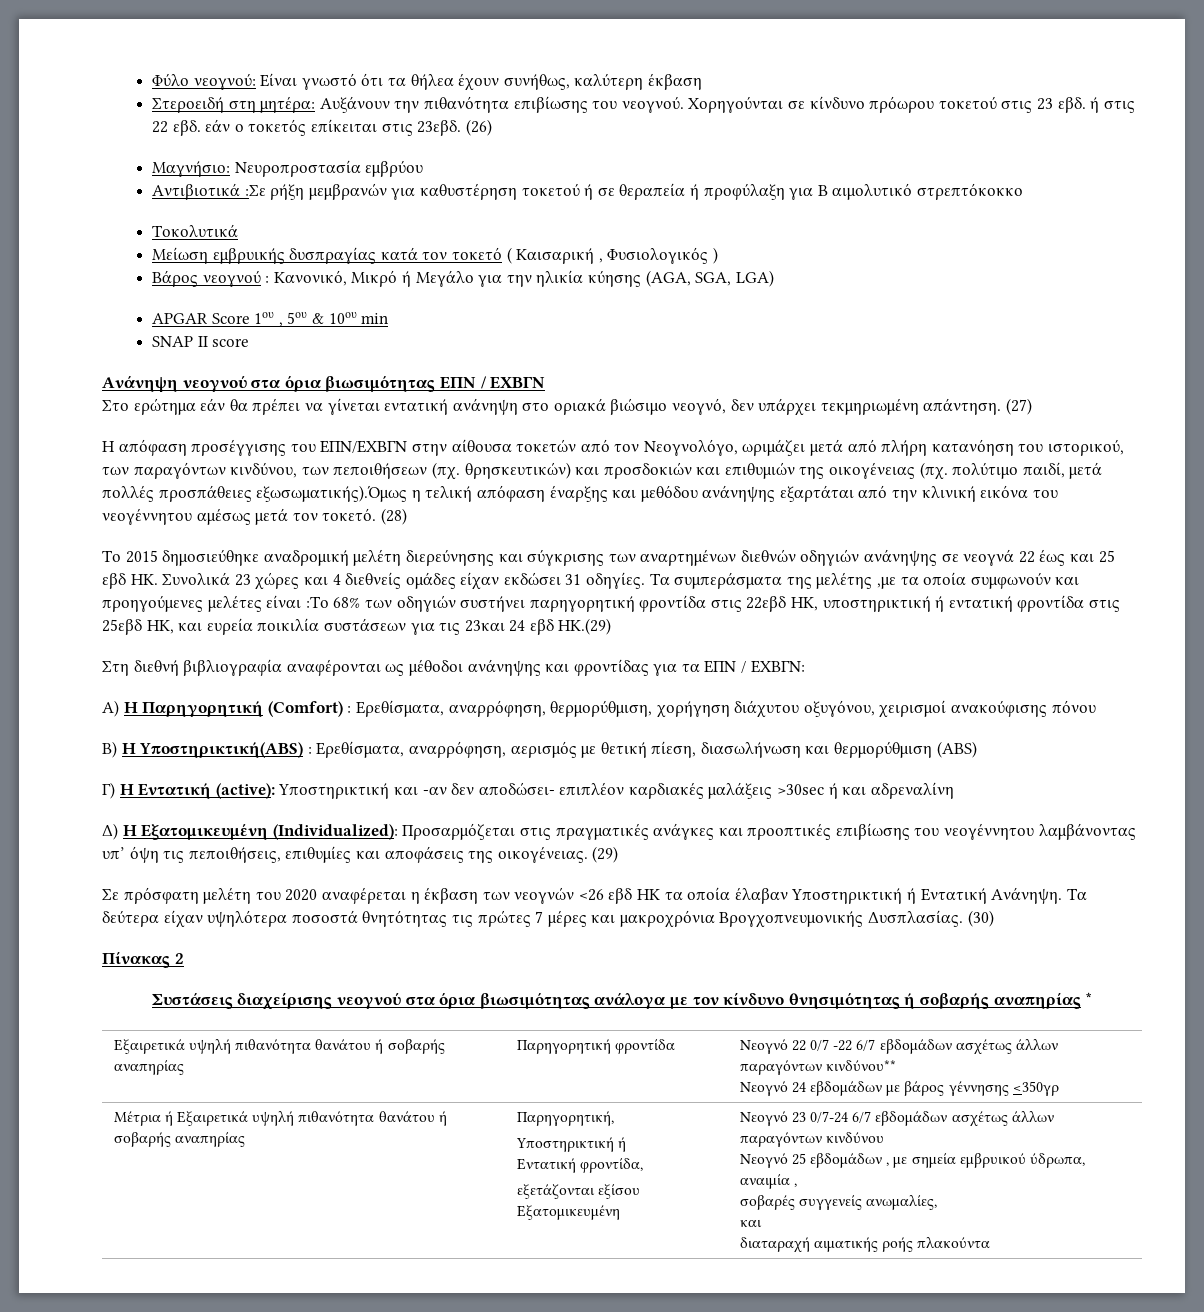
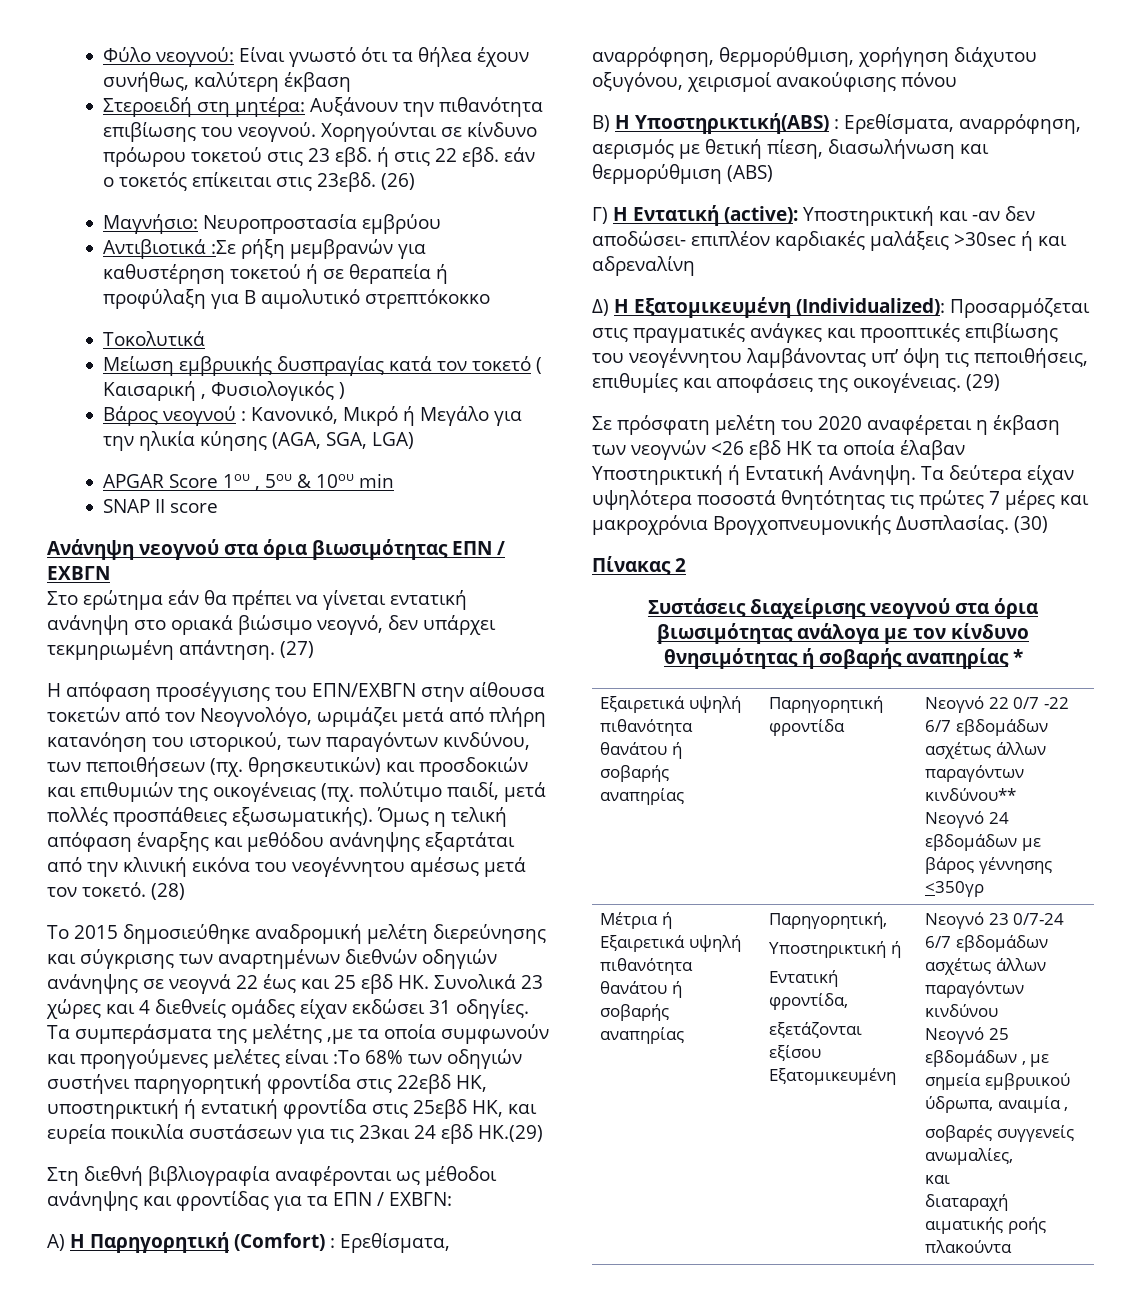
[256,485,408,502] εξωσωματικής).Όμως -> [232,807,429,827] εξωσωματικής). Όμως

